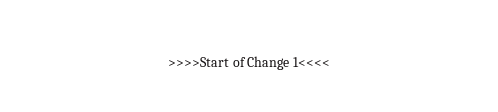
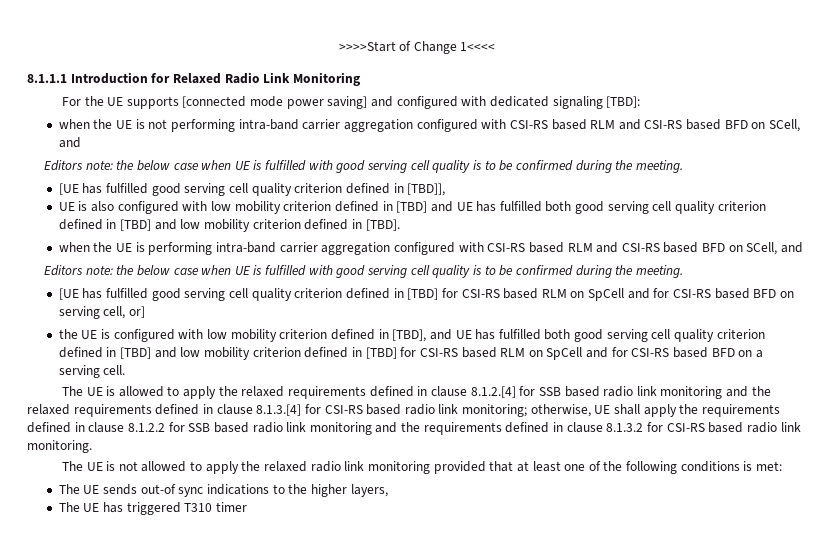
(331, 62) none -> [27,72,360,86] [61,96,641,109] [58,119,801,132] [58,137,81,148] [43,160,683,173] [58,183,446,196] [58,201,766,214] [58,219,400,232] [58,242,804,255] [43,265,683,278] [58,288,795,301] [58,306,146,319] [58,329,765,342] [58,347,764,360] [58,365,126,378] [61,386,771,399] [27,404,780,417] [27,422,801,435] [27,440,92,453] [61,461,783,474] [58,484,388,497] [58,502,248,515] // 8.1.1.1 Introduction for Relaxed Radio Link Monitoring // For the UE supports [connected mode power saving] and configured with dedicated signaling [TBD]: // when the UE is not performing intra-band carrier aggregation configured with CSI-RS based RLM and CSI-RS based BFD on SCell, and // Editors note: the below case when UE is fulfilled with good serving cell quality is to be confirmed during the meeting. // [UE has fulfilled good serving cell quality criterion defined in [TBD]], // UE is also configured with low mobility criterion defined in [TBD] and UE has fulfilled both good serving cell quality criterion defined in [TBD] and low mobility criterion defined in [TBD]. // when the UE is performing intra-band carrier aggregation configured with CSI-RS based RLM and CSI-RS based BFD on SCell, and // Editors note: the below case when UE is fulfilled with good serving cell quality is to be confirmed during the meeting. // [UE has fulfilled good serving cell quality criterion defined in [TBD] for CSI-RS based RLM on SpCell and for CSI-RS based BFD on serving cell, or] // the UE is configured with low mobility criterion defined in [TBD], and UE has fulfilled both good serving cell quality criterion defined in [TBD] and low mobility criterion defined in [TBD] for CSI-RS based RLM on SpCell and for CSI-RS based BFD on a serving cell. // The UE is allowed to apply the relaxed requirements defined in clause 8.1.2.[4] for SSB based radio link monitoring and the relaxed requirements defined in clause 8.1.3.[4] for CSI-RS based radio link monitoring; otherwise, UE shall apply the requirements defined in clause 8.1.2.2 for SSB based radio link monitoring and the requirements defined in clause 8.1.3.2 for CSI-RS based radio link monitoring. // The UE is not allowed to apply the relaxed radio link monitoring provided that at least one of the following conditions is met: // The UE sends out-of sync indications to the higher layers, // The UE has triggered T310 timer

